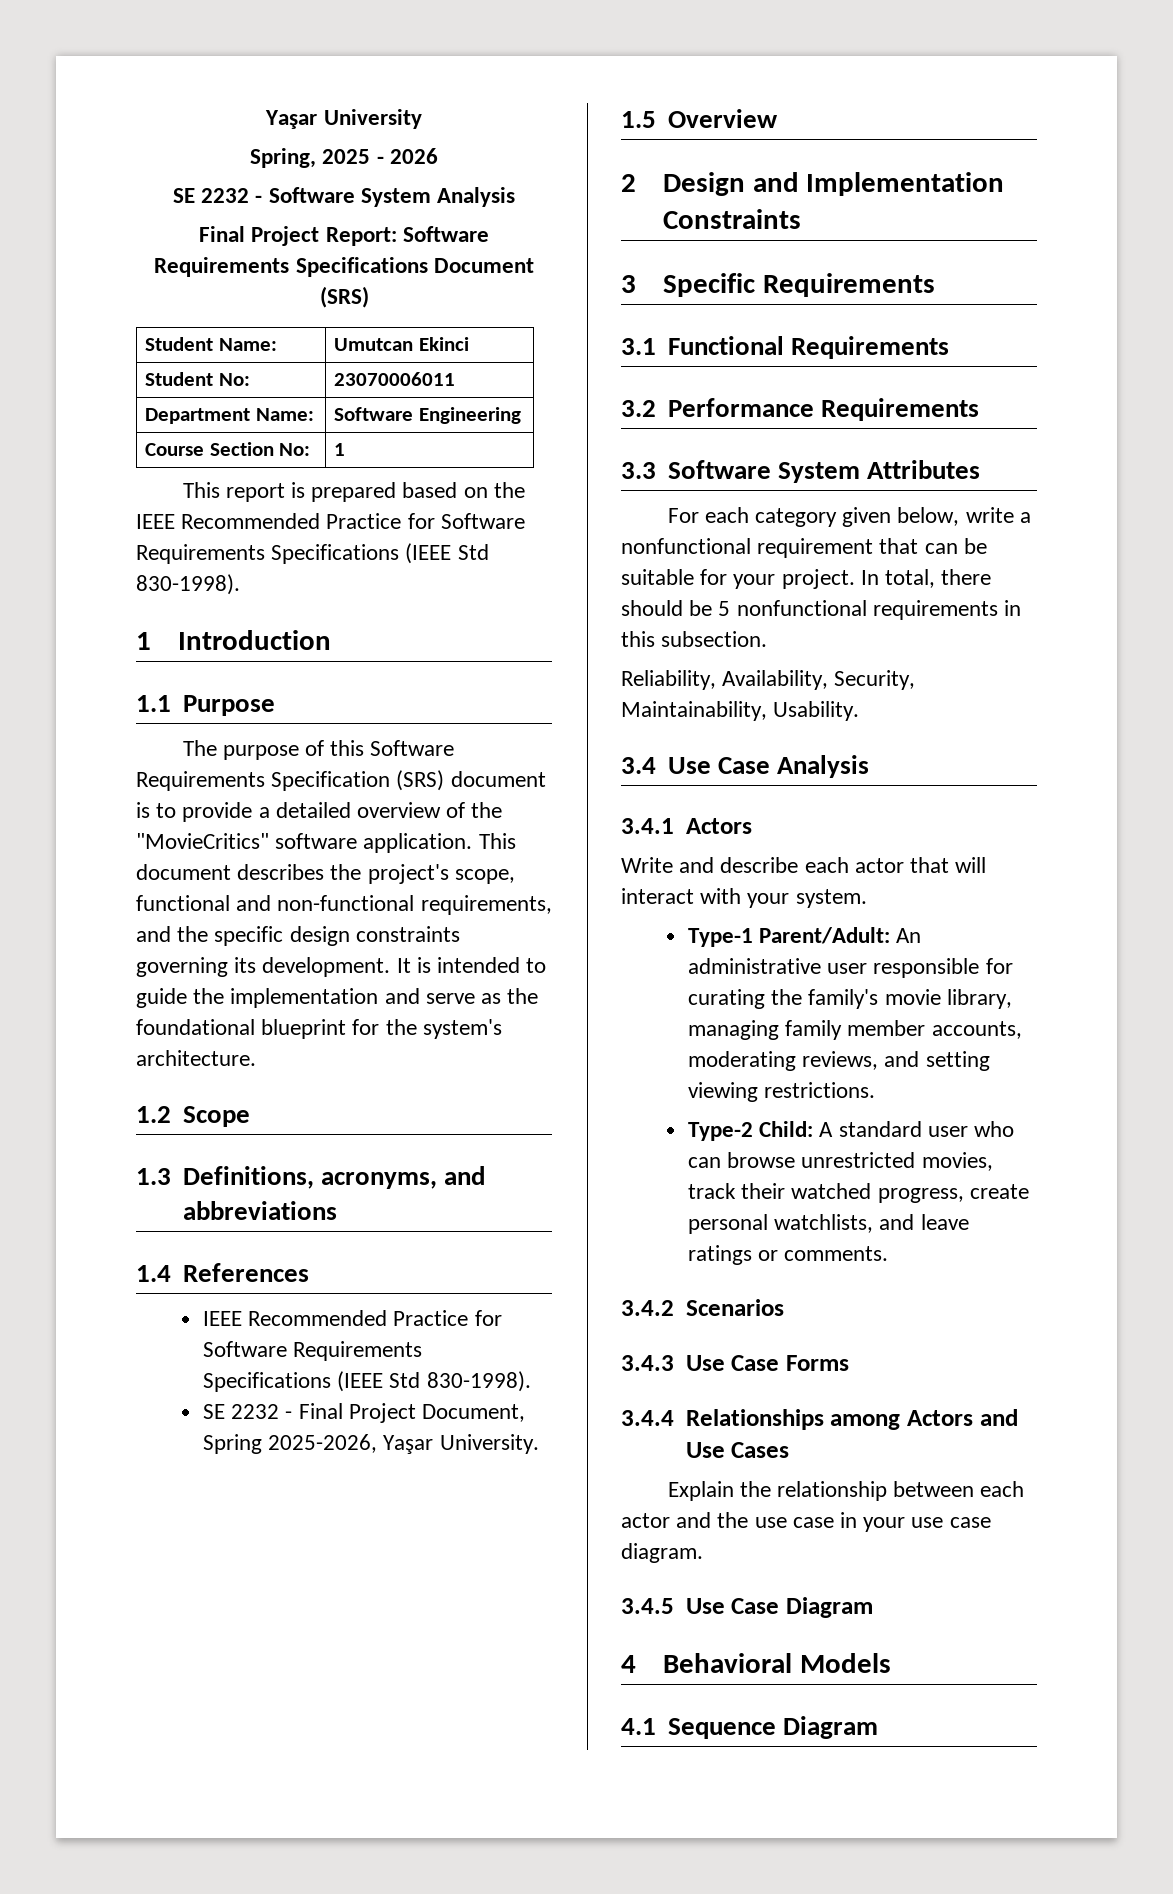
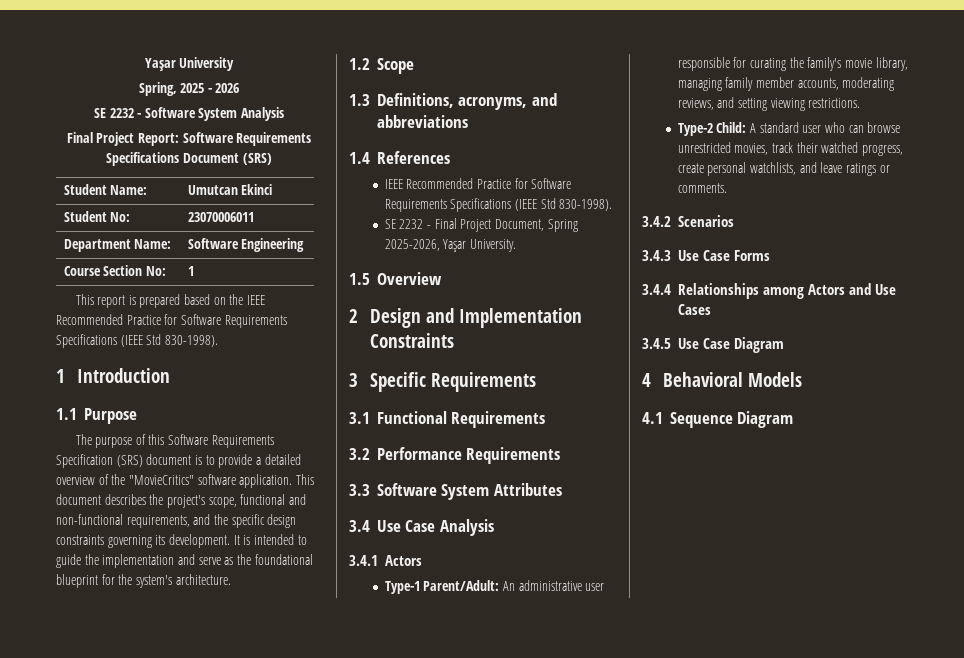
[667,507,1031,527] [621,538,987,558] [621,569,992,589] [621,600,1022,620] [621,631,768,647] [621,670,916,690] [621,701,860,721] // For each category given below, write a nonfunctional requirement that can be suitable for your project. In total, there should be 5 nonfunctional requirements in this subsection. // Reliability, Availability, Security, Maintainability, Usability. -> (562, 489) none
[621,857,987,873] [621,888,867,908] // Write and describe each actor that will interact with your system. -> (422, 560) none
[667,1481,1025,1501] [621,1512,991,1532] [621,1543,703,1563] // Explain the relationship between each actor and the use case in your use case diagram. -> (711, 309) none

